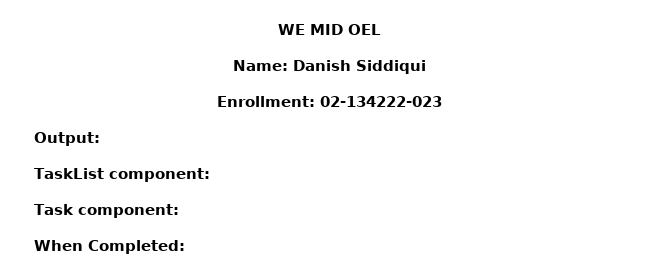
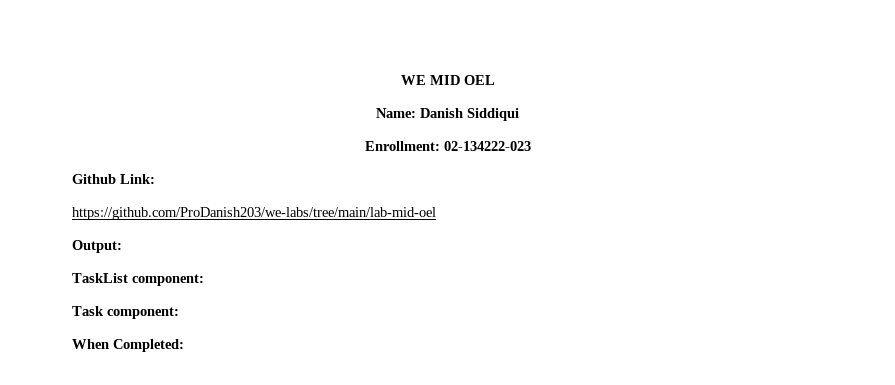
(442, 101) none -> [72,174,155,184] [72,207,436,220] // Github Link: // https://github.com/ProDanish203/we-labs/tree/main/lab-mid-oel

